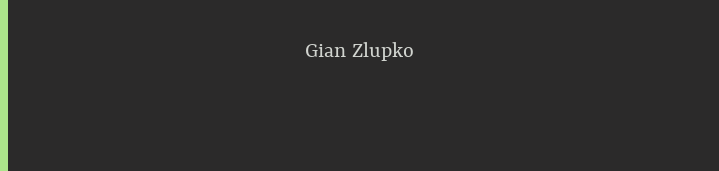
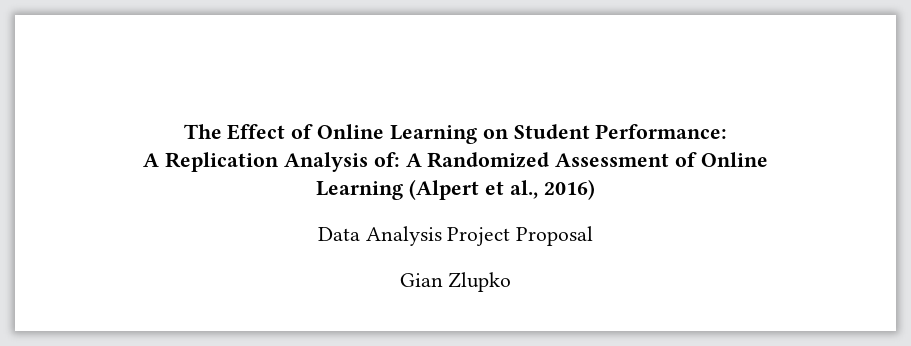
(304, 50) none -> [183,124,728,144] [143,152,768,172] [316,179,595,200] [317,226,594,246] The Effect of Online Learning on Student Performance: // A Replication Analysis of: A Randomized Assessment of Online Learning (Alpert et al., 2016) // Data Analysis Project Proposal //

